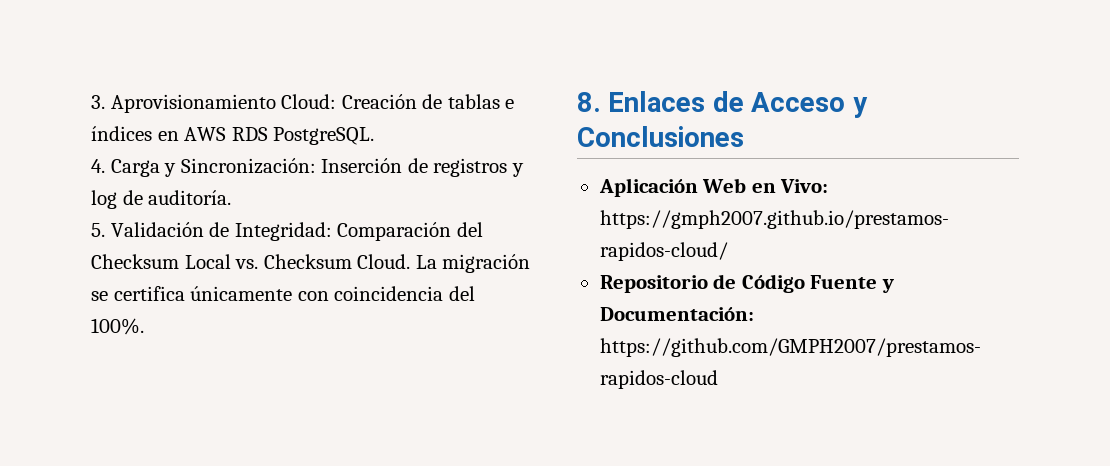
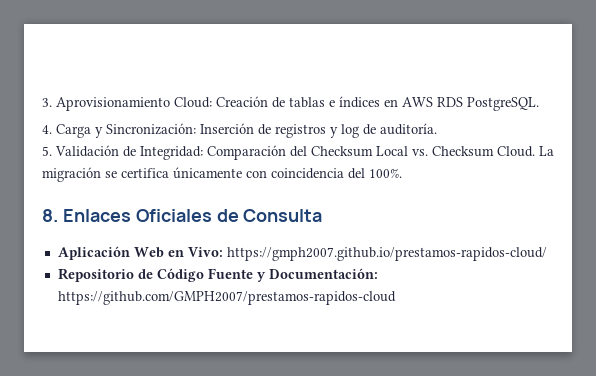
[712,91,868,118] [577,126,744,147] de Acceso y Conclusiones -> [135,209,323,222] Oficiales de Consulta

